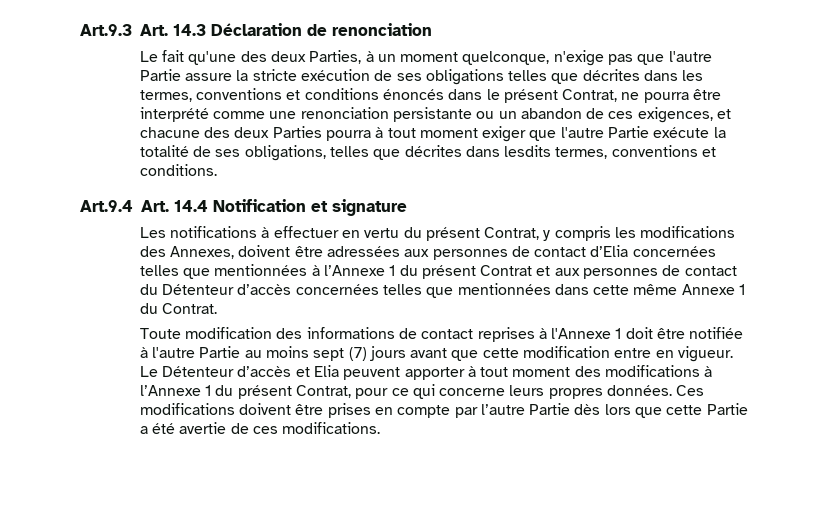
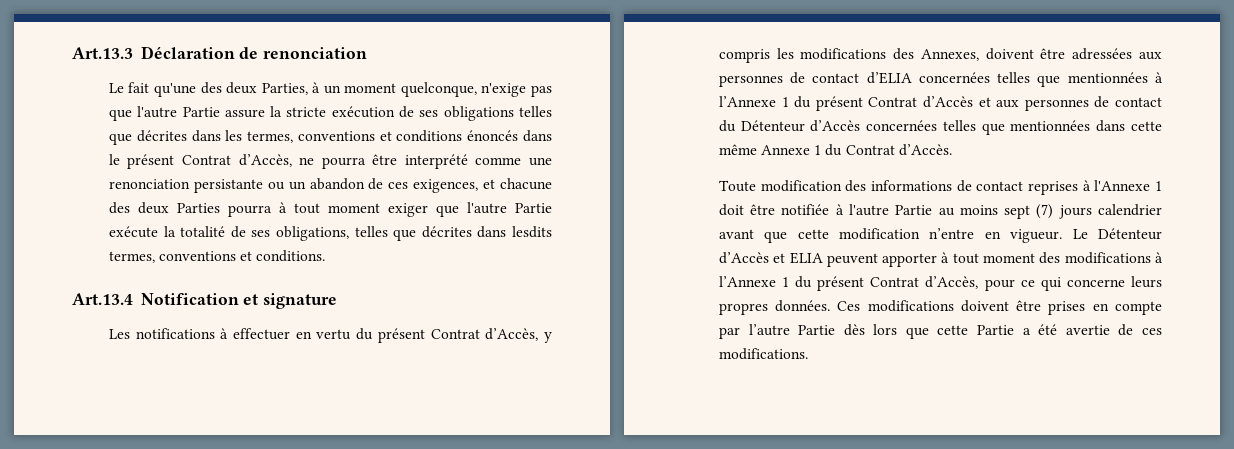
[80,24,206,36] Art.9.3 Art. 14.3 -> [72,47,133,59] Art.13.3
[562,89,618,102] Contrat, -> [182,154,292,167] Contrat d’Accès,
[80,200,208,212] Art.9.4 Art. 14.4 -> [72,293,133,305] Art.13.4
[484,227,540,240] Contrat, -> [430,328,539,341] Contrat d’Accès,
[590,245,629,257] d’Elia -> [866,72,912,84] d’ELIA
(533, 270) none -> [922,96,973,108] d’Accès
[237,284,292,295] d’accès -> [810,120,861,132] d’Accès
[161,303,217,314] Contrat. -> [845,144,952,156] Contrat d’Accès.
(406, 353) none -> [1098,204,1162,216] calendrier
[614,348,652,358] entre -> [929,228,975,239] n’entre
[237,365,339,377] d’accès et Elia -> [718,252,823,264] d’Accès et ELIA
[295,385,351,398] Contrat, -> [870,276,979,289] Contrat d’Accès,

